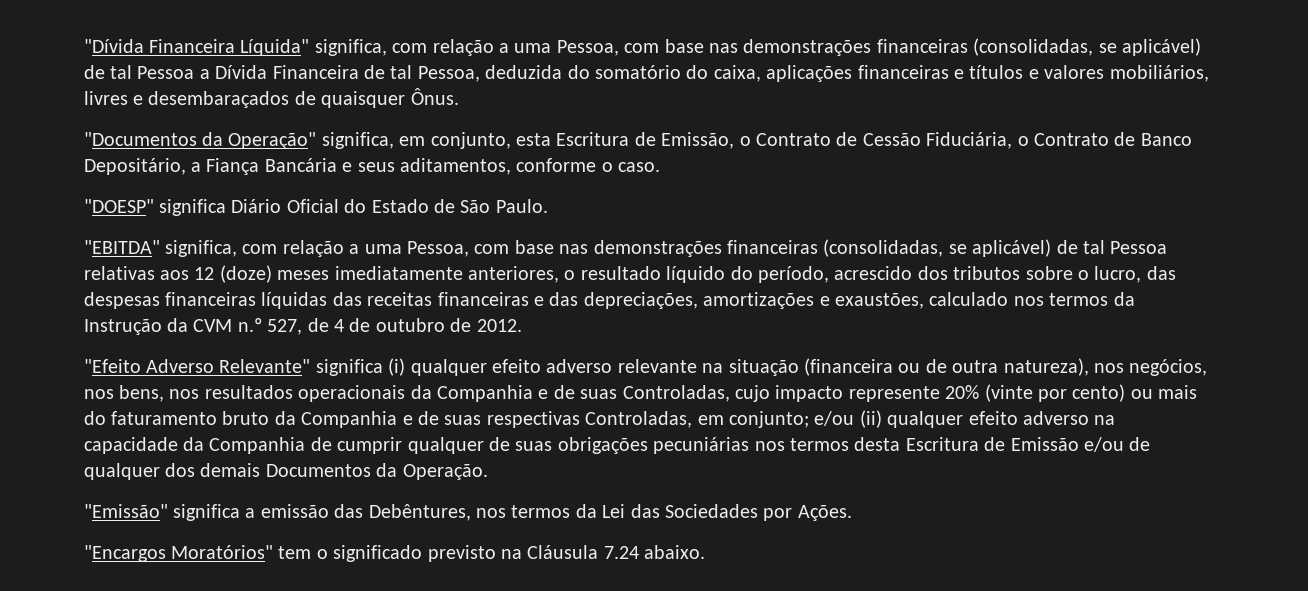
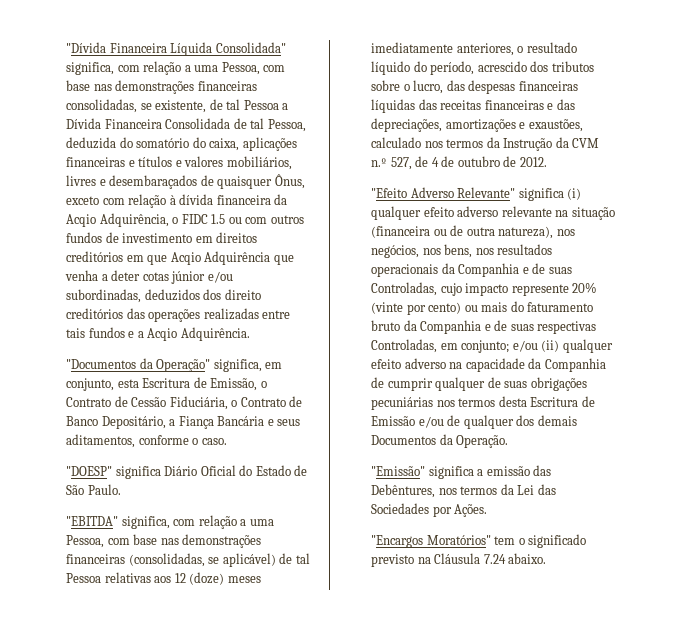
[240,39,310,56] Líquida" -> [170,42,286,56] Líquida Consolidada"
[973,38,1201,56] (consolidadas, se aplicável) -> [66,99,207,113] consolidadas, se existente,
(359, 72) none -> [165,118,231,129] Consolidada
[410,88,459,105] Ônus. -> [274,174,305,189] [66,194,288,208] [66,213,304,227] [66,232,258,243] [66,251,294,265] [65,270,233,284] [66,289,261,303] [66,308,291,322] [66,327,250,341] Ônus, exceto com relação à dívida financeira da Acqio Adquirência, o FIDC 1.5 ou com outros fundos de investimento em direitos creditórios em que Acqio Adquirência que venha a deter cotas júnior e/ou subordinadas, deduzidos dos direito creditórios das operações realizadas entre tais fundos e a Acqio Adquirência.

